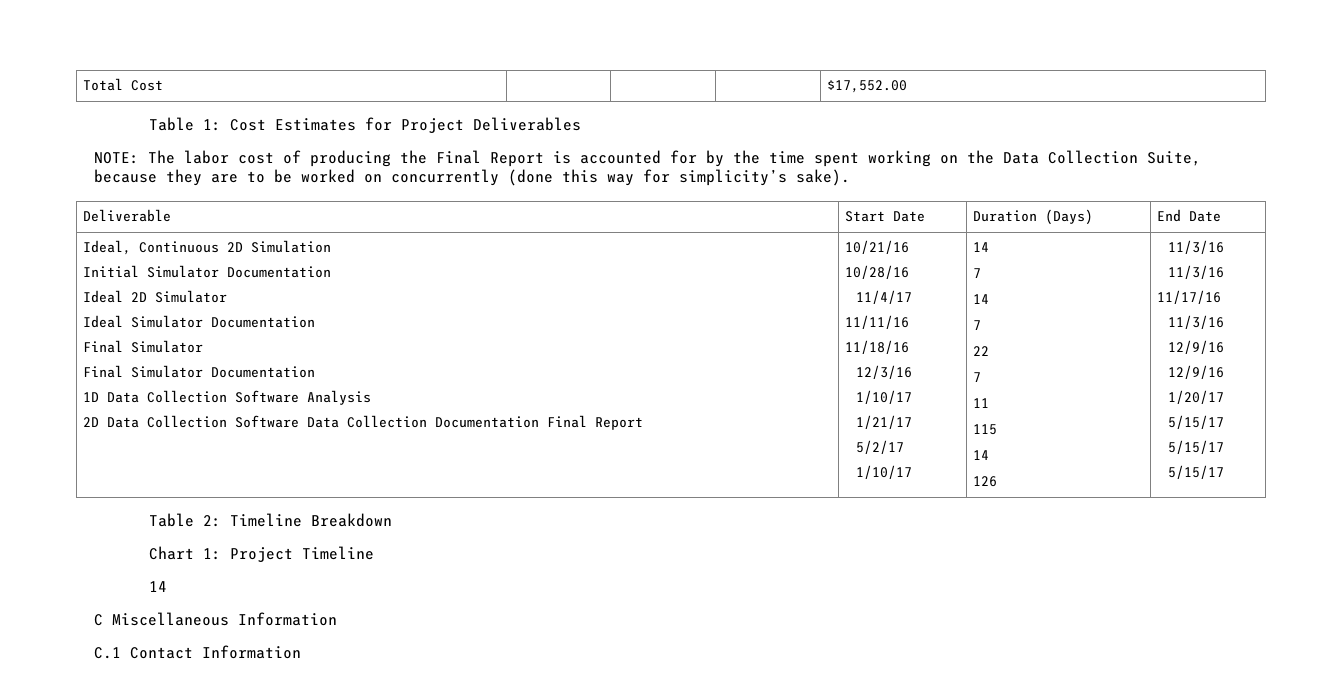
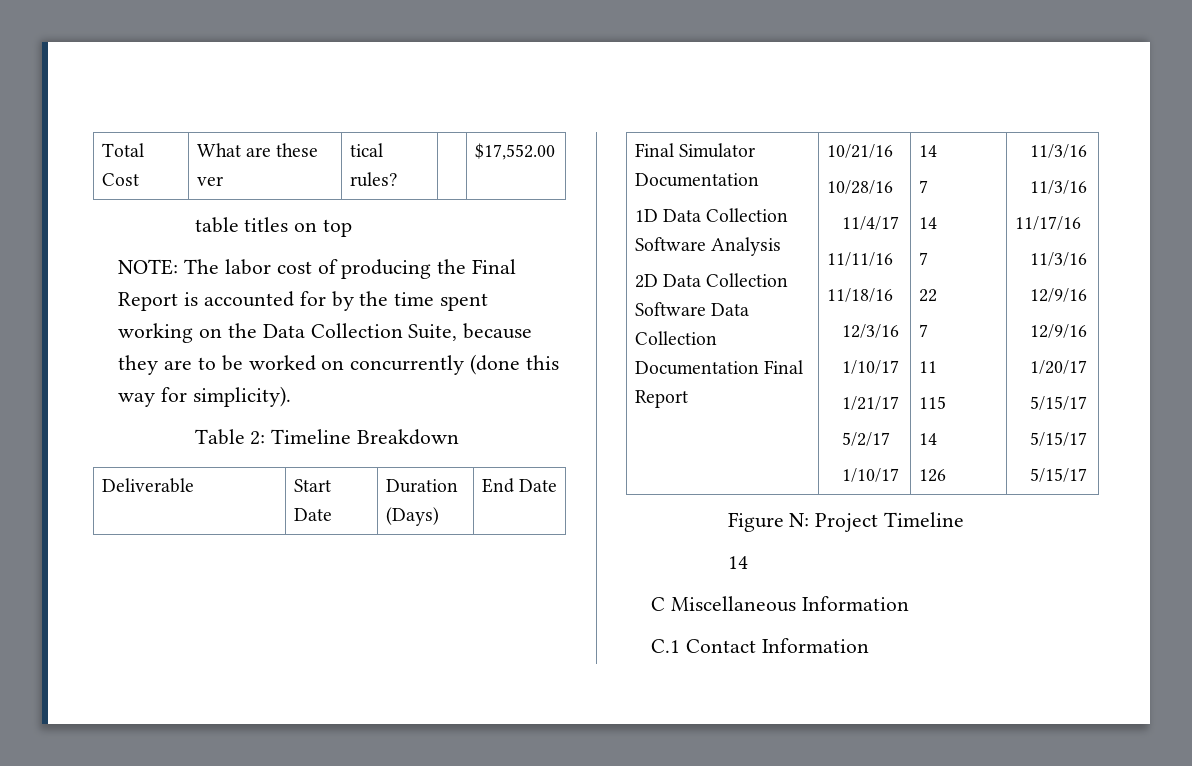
[827,80,908,93] [148,117,581,133] | | | $17,552.00 // Table 1: Cost Estimates for Project Deliverables -> [196,143,319,157] [196,176,223,186] [349,143,383,157] [349,172,397,187] [474,143,555,160] [194,217,352,237] What are these ver | tical rules? | | $17,552.00 // table titles on top
[679,169,851,186] simplicity’s sake). -> [192,386,291,407] [194,429,459,445] simplicity). // Table 2: Timeline Breakdown
[83,240,332,255] [83,265,332,278] [83,290,228,303] [83,315,316,328] [83,340,204,353] Ideal, Continuous 2D Simulation // Initial Simulator Documentation // Ideal 2D Simulator // Ideal Simulator Documentation // Final Simulator // -> (558, 485) none
[148,513,392,527] [148,546,221,560] Table 2: Timeline Breakdown // Chart 1: -> [727,512,810,532] Figure N:

